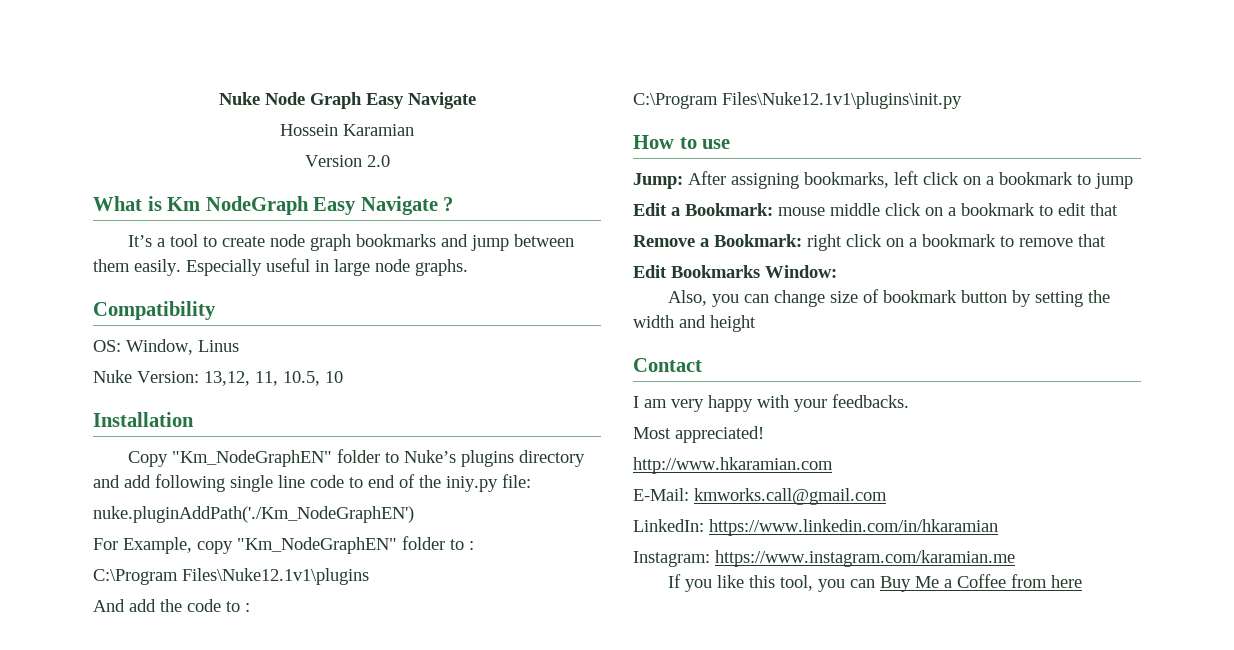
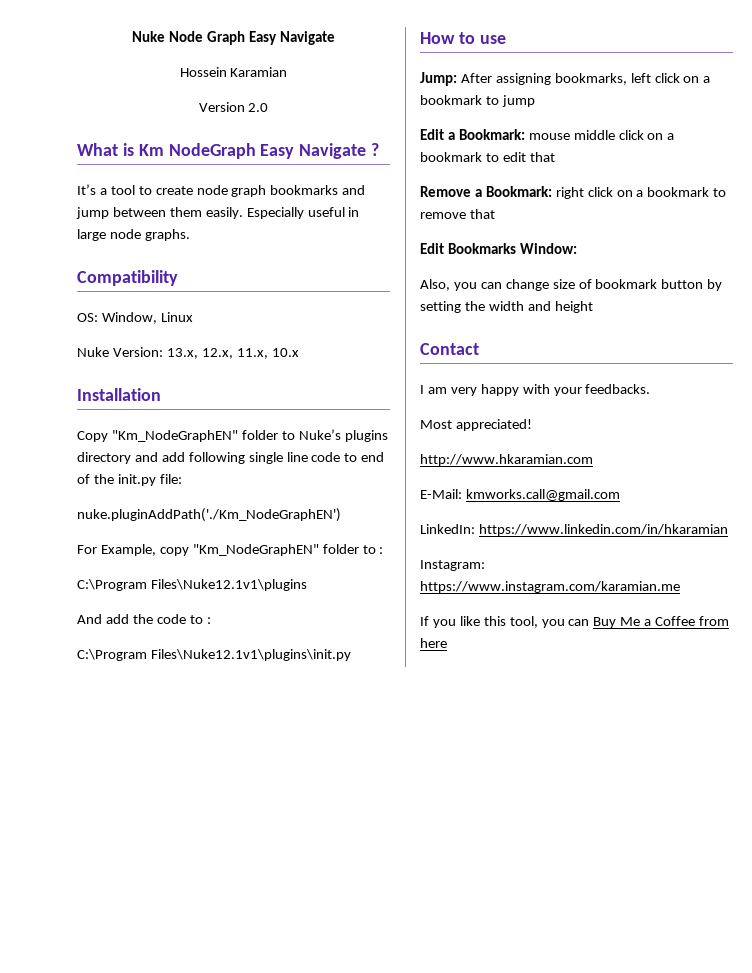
[198,340,239,352] Linus -> [160,312,193,322] Linux
[204,371,343,386] 13,12, 11, 10.5, 10 -> [166,348,299,359] 13.x, 12.x, 11.x, 10.x
[446,476,498,492] iniy.py -> [117,474,156,486] init.py

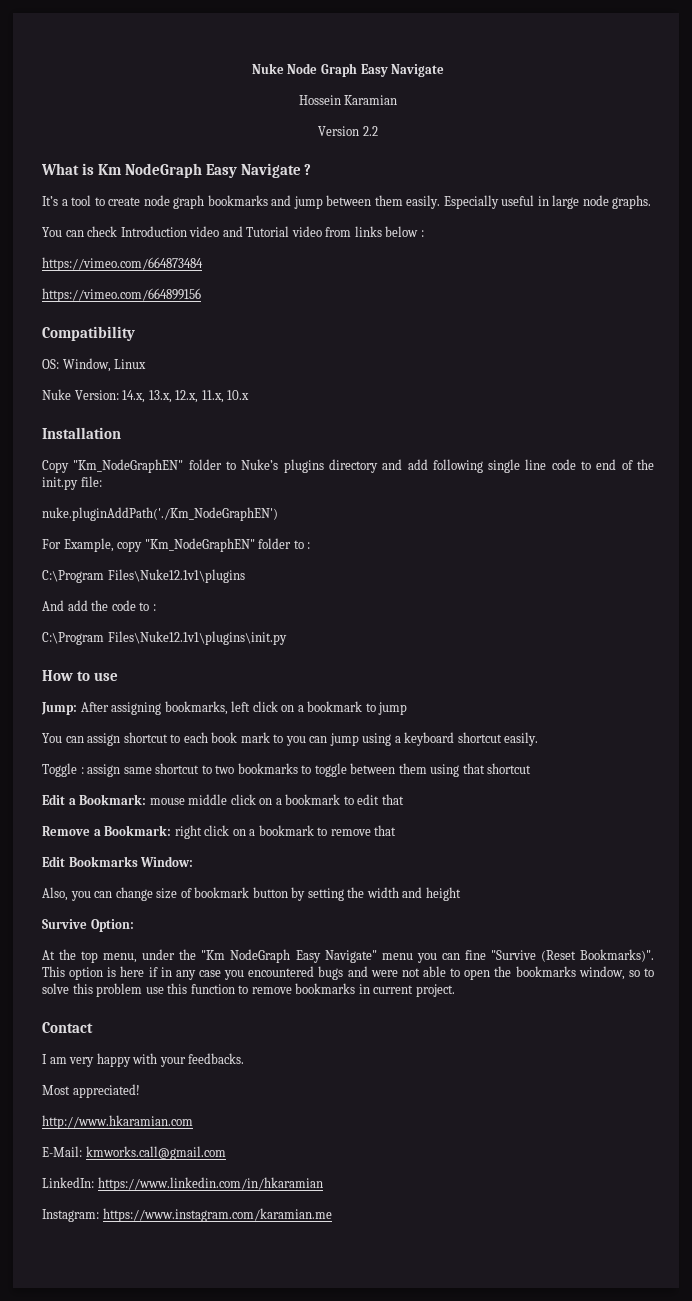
[248,103,269,112] 2.0 -> [362,126,378,136] 2.2
(190, 235) none -> [42,226,424,237] [42,257,203,271] [42,288,201,302] // You can check Introduction video and Tutorial video from links below : // https://vimeo.com/664873484 // https://vimeo.com/664899156
(163, 352) none -> [122,390,146,403] 14.x,
(535, 101) none -> [42,732,539,746] [42,763,532,777] // You can assign shortcut to each book mark to you can jump using a keyboard shortcut easily. // Toggle : assign same shortcut to two bookmarks to toggle between them using that shortcut
(593, 307) none -> [42,919,134,932] [42,949,654,963] [42,966,654,980] [42,983,455,997] // Survive Option: // At the top menu, under the "Km NodeGraph Easy Navigate" menu you can fine "Survive (Reset Bookmarks)". This option is here if in any case you encountered bugs and were not able to open the bookmarks window, so to solve this problem use this function to remove bookmarks in current project.
[420,616,730,628] [420,638,447,648] // If you like this tool, you can Buy Me a Coffee from here -> (332, 1215) none

